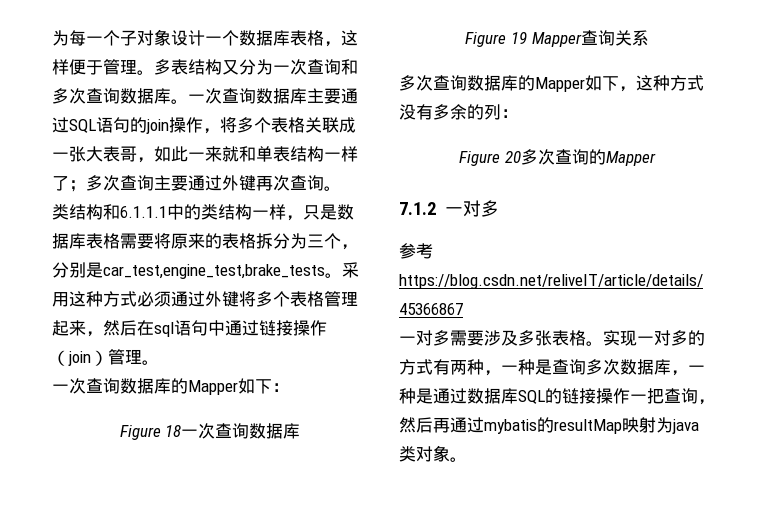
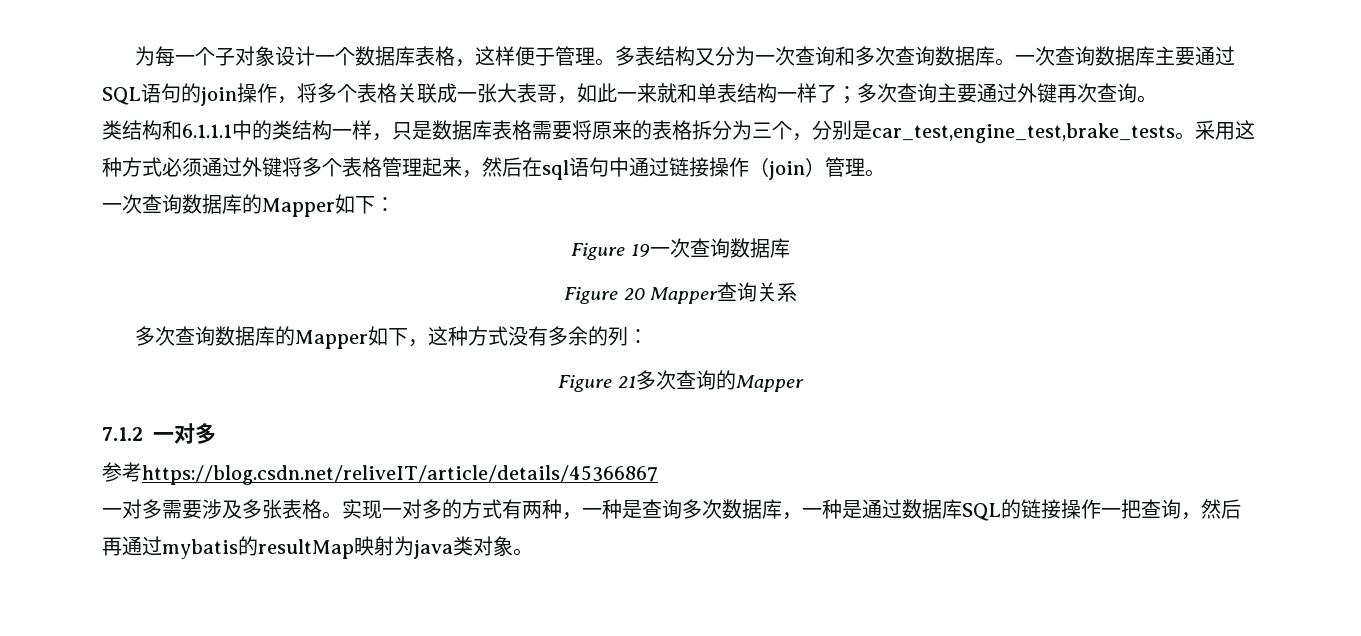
[165,425,182,437] 18 -> [630,244,650,257] 19
[511,32,527,44] 19 -> [623,288,645,300] 20
[504,151,521,163] 20 -> [617,376,636,388] 21

